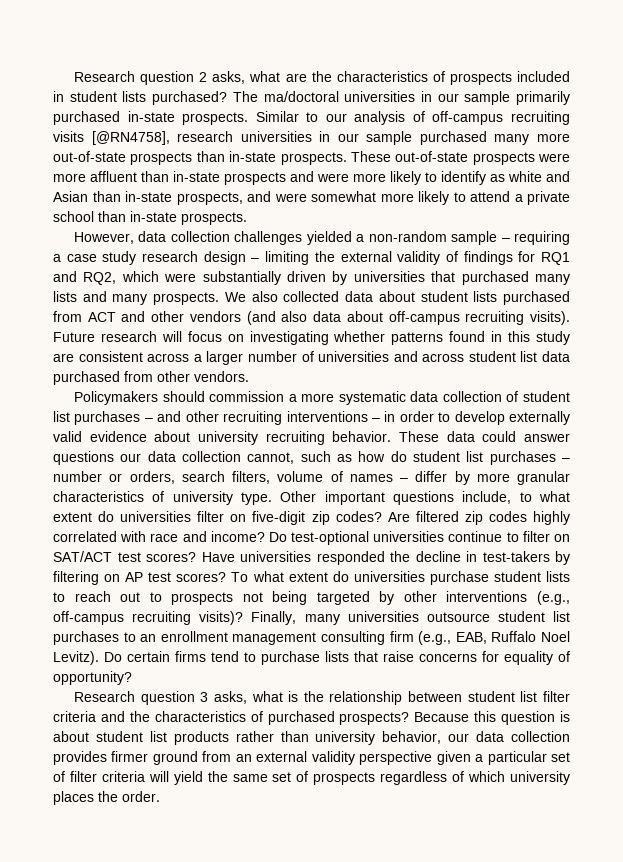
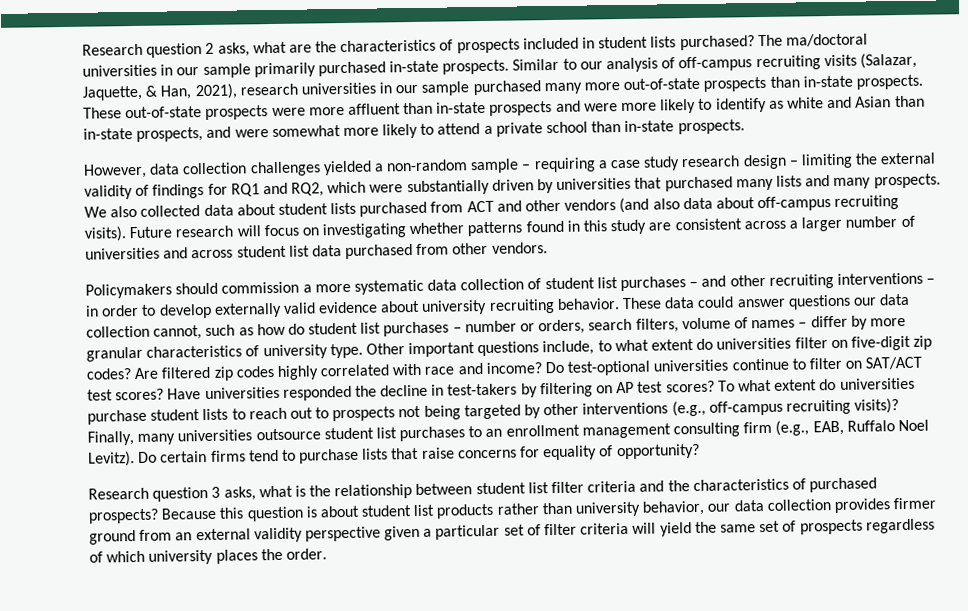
[91,131,170,145] [@RN4758], -> [859,52,917,69] [82,83,238,101] (Salazar, Jaquette, & Han, 2021),

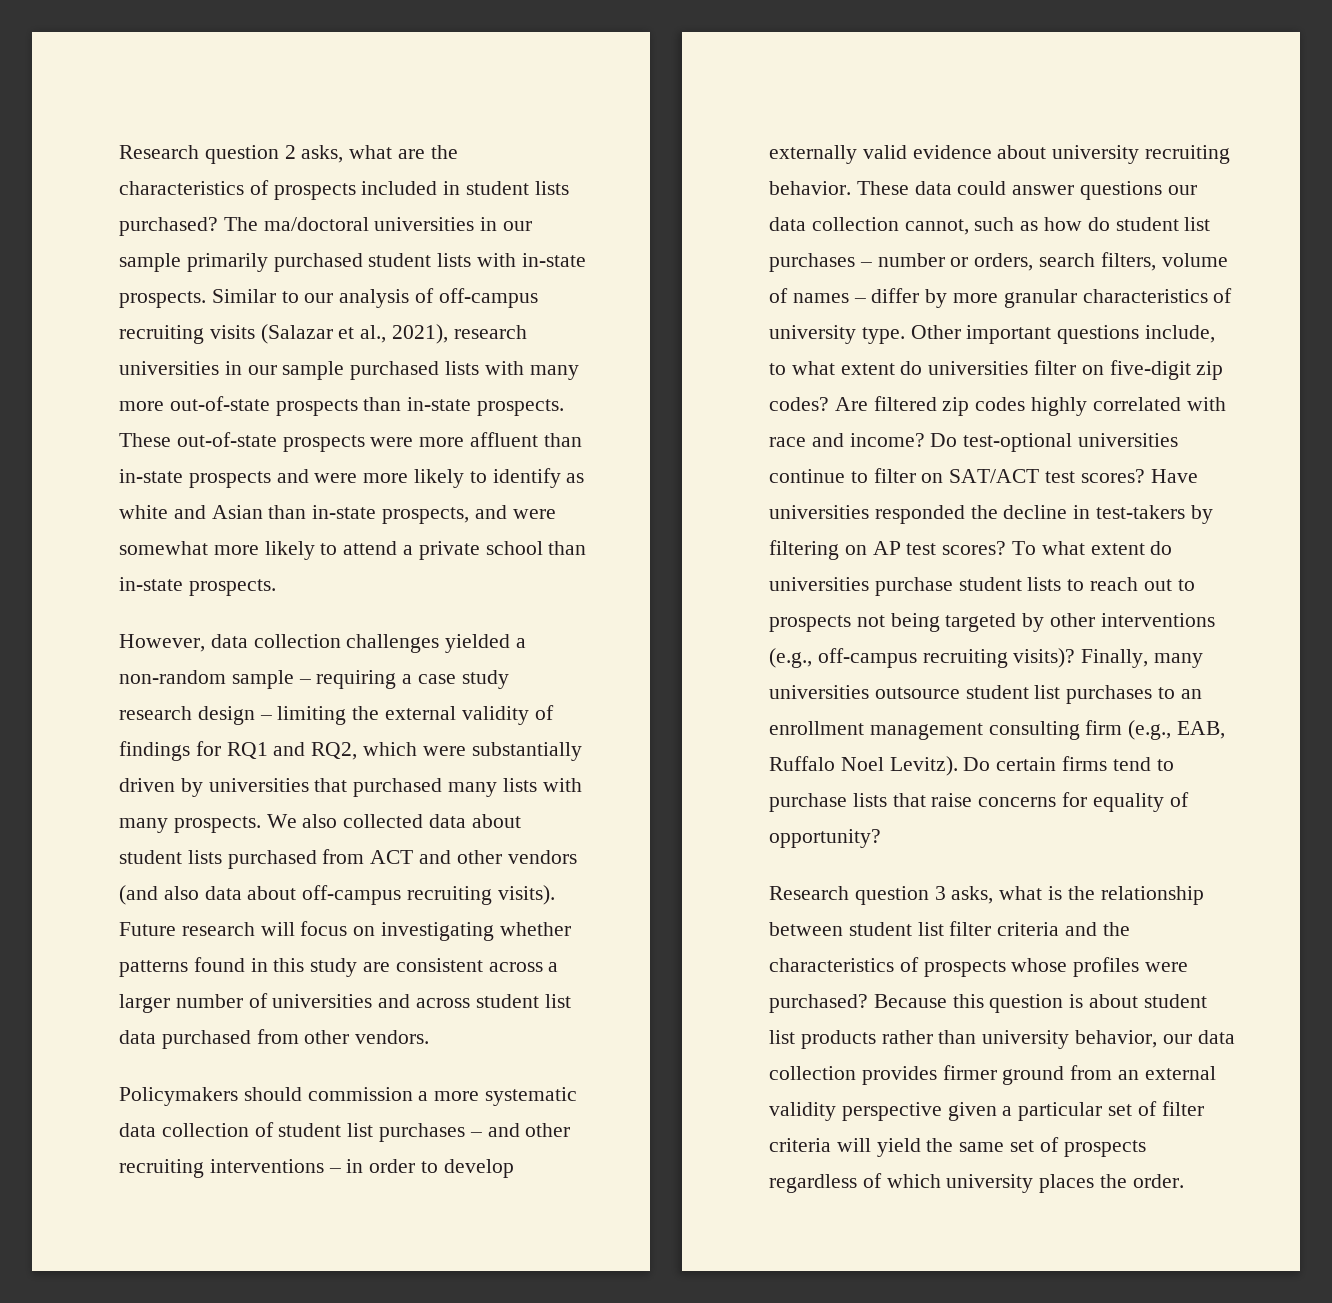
(386, 69) none -> [368,253,517,267] student lists with
[859,52,917,69] [82,85,193,101] (Salazar, Jaquette, & Han, -> [260,324,387,344] (Salazar et al.,
(541, 88) none -> [445,361,524,375] lists with
[805,175,831,187] and -> [542,778,582,792] with
[809,477,878,493] [88,508,159,524] purchased prospects? -> [923,957,1189,977] [769,994,868,1013] prospects whose profiles were purchased?

